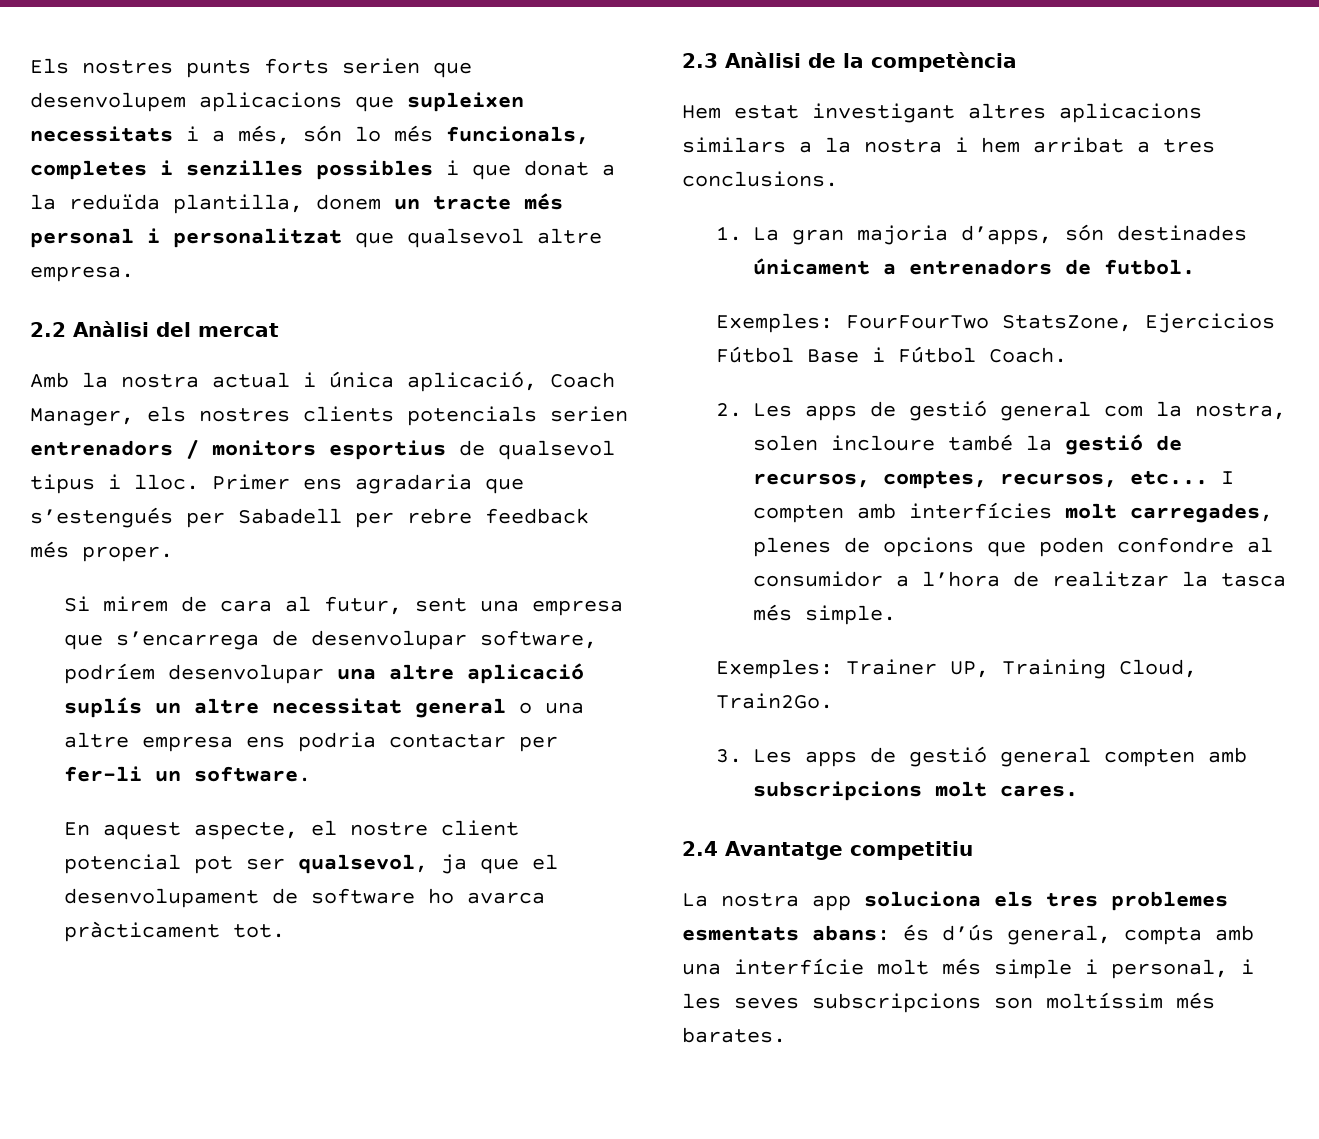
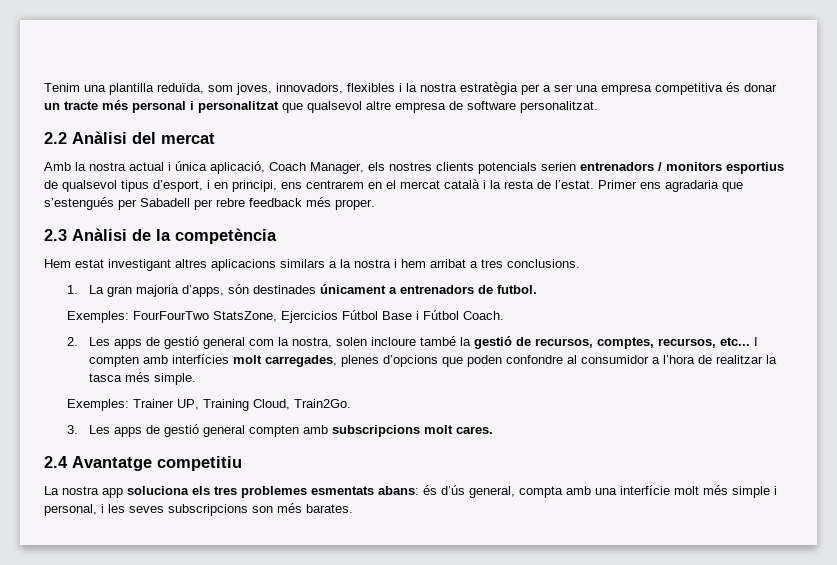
[30,58,472,78] [30,92,524,112] [30,125,589,145] [30,160,615,180] [30,194,381,214] Els nostres punts forts serien que desenvolupem aplicacions que supleixen necessitats i a més, són lo més funcionals, completes i senzilles possibles i que donat a la reduïda plantilla, donem -> [44,82,777,95] Tenim una plantilla reduïda, som joves, innovadors, flexibles i la nostra estratègia per a ser una empresa competitiva és donar
[30,266,134,282] empresa. -> [395,101,598,113] empresa de software personalitzat.
[108,474,199,490] i lloc. -> [153,179,594,192] d’esport, i en principi, ens centrarem en el mercat català i la resta de l’estat.
[64,596,624,616] [64,630,598,650] [64,663,585,684] [64,697,585,718] [64,732,559,752] [64,766,312,782] [64,820,520,840] [64,854,559,874] [64,888,546,908] [64,921,286,942] // Si mirem de cara al futur, sent una empresa que s’encarrega de desenvolupar software, podríem desenvolupar una altre aplicació suplís un altre necessitat general o una altre empresa ens podria contactar per fer-li un software. // En aquest aspecte, el nostre client potencial pot ser qualsevol, ja que el desenvolupament de software ho avarca pràcticament tot. -> (375, 204) none
[844,537,975,557] de opcions -> [383,355,439,367] d’opcions
[1046,992,1163,1009] moltíssim -> (273, 509) none

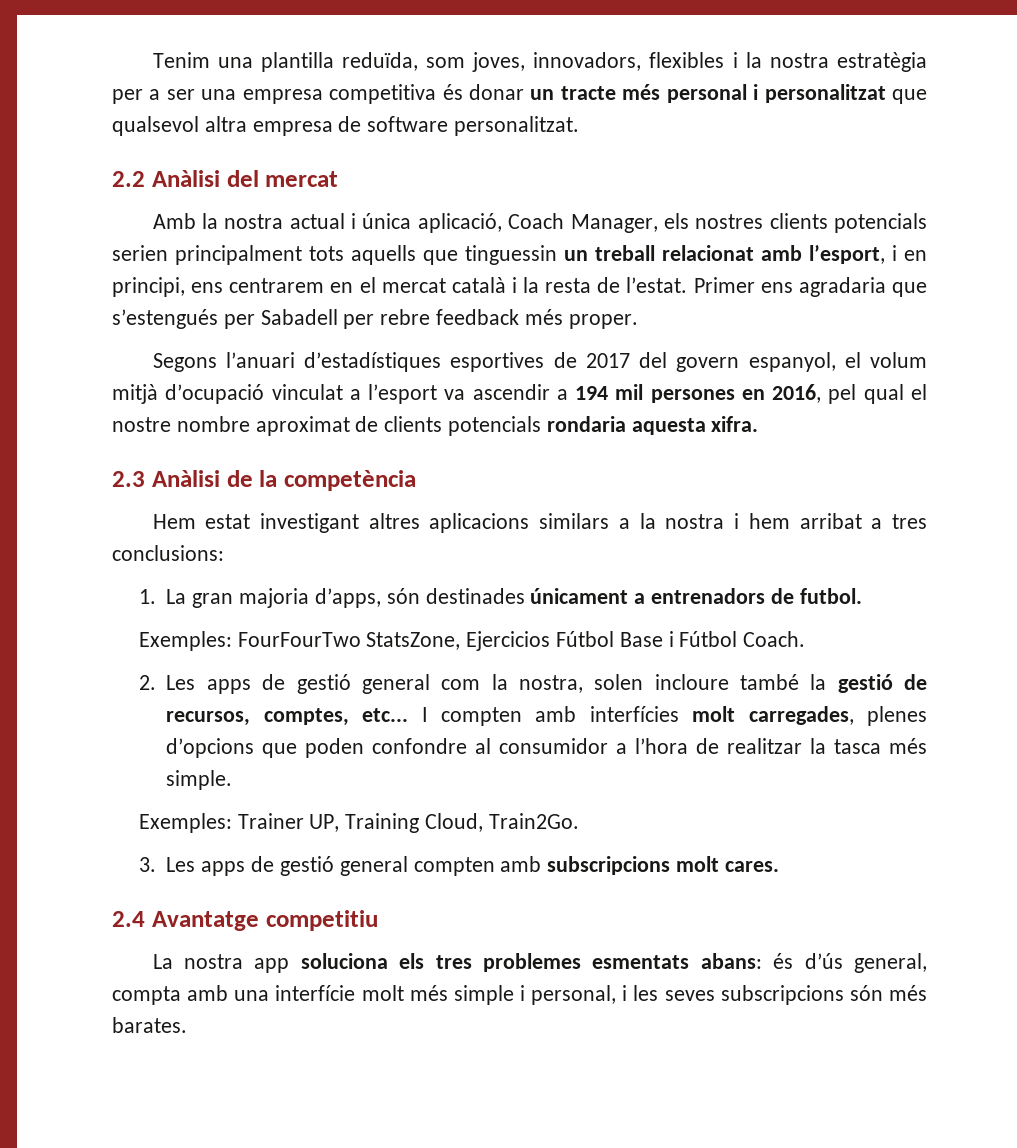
[366,101,391,110] altre -> [204,116,247,132] altra
[580,162,784,174] [44,180,203,192] entrenadors / monitors esportius de qualsevol tipus d’esport, -> [175,245,885,265] principalment tots aquells que tinguessin un treball relacionat amb l’esport,
(375, 204) none -> [152,352,928,372] [112,384,927,404] [112,416,759,436] // Segons l’anuari d’estadístiques esportives de 2017 del govern espanyol, el volum mitjà d’ocupació vinculat a l’esport va ascendir a 194 mil persones en 2016, pel qual el nostre nombre aproximat de clients potencials rondaria aquesta xifra.
[507,259,580,268] conclusions. -> [112,545,224,561] conclusions:
[658,338,717,348] recursos, -> (349, 717) none
[252,506,273,513] son -> [849,985,883,1001] són

